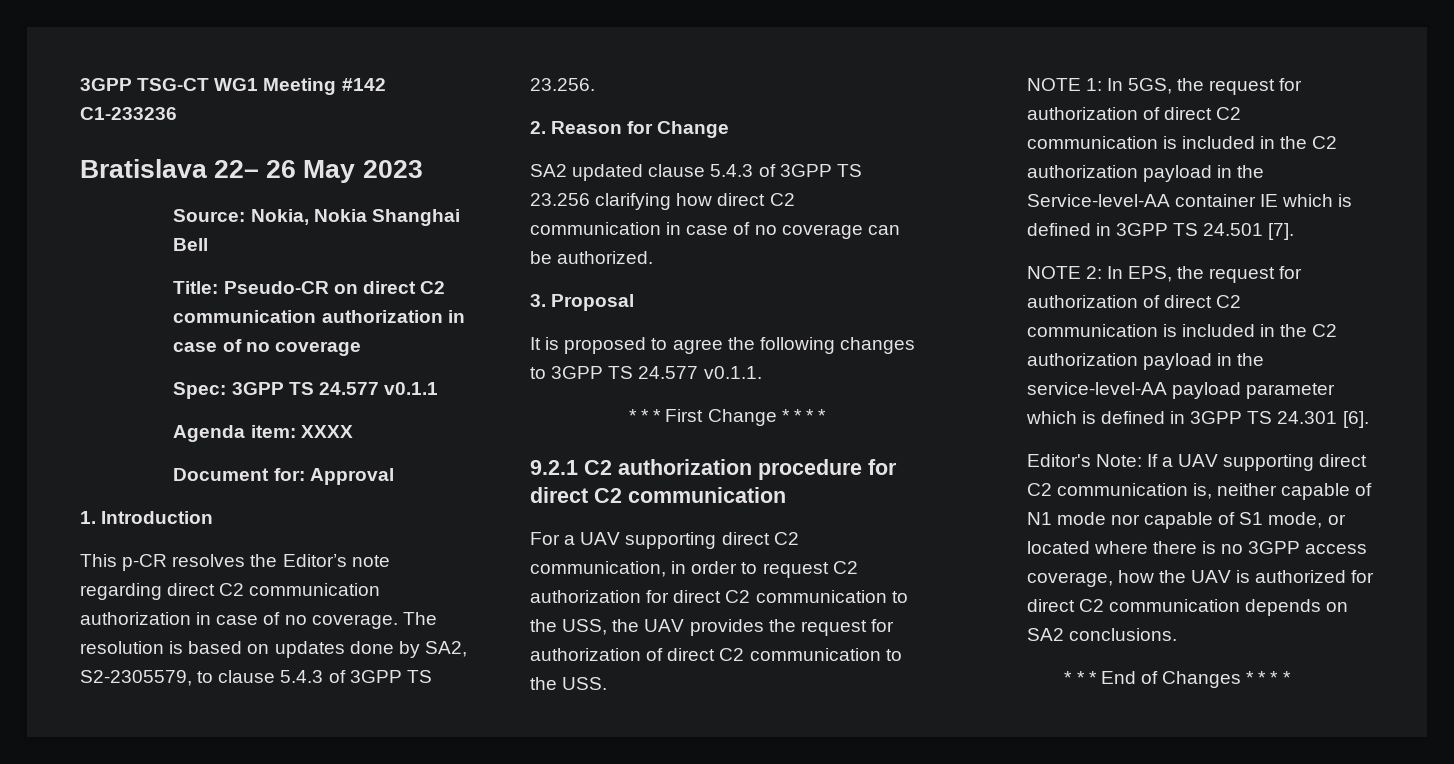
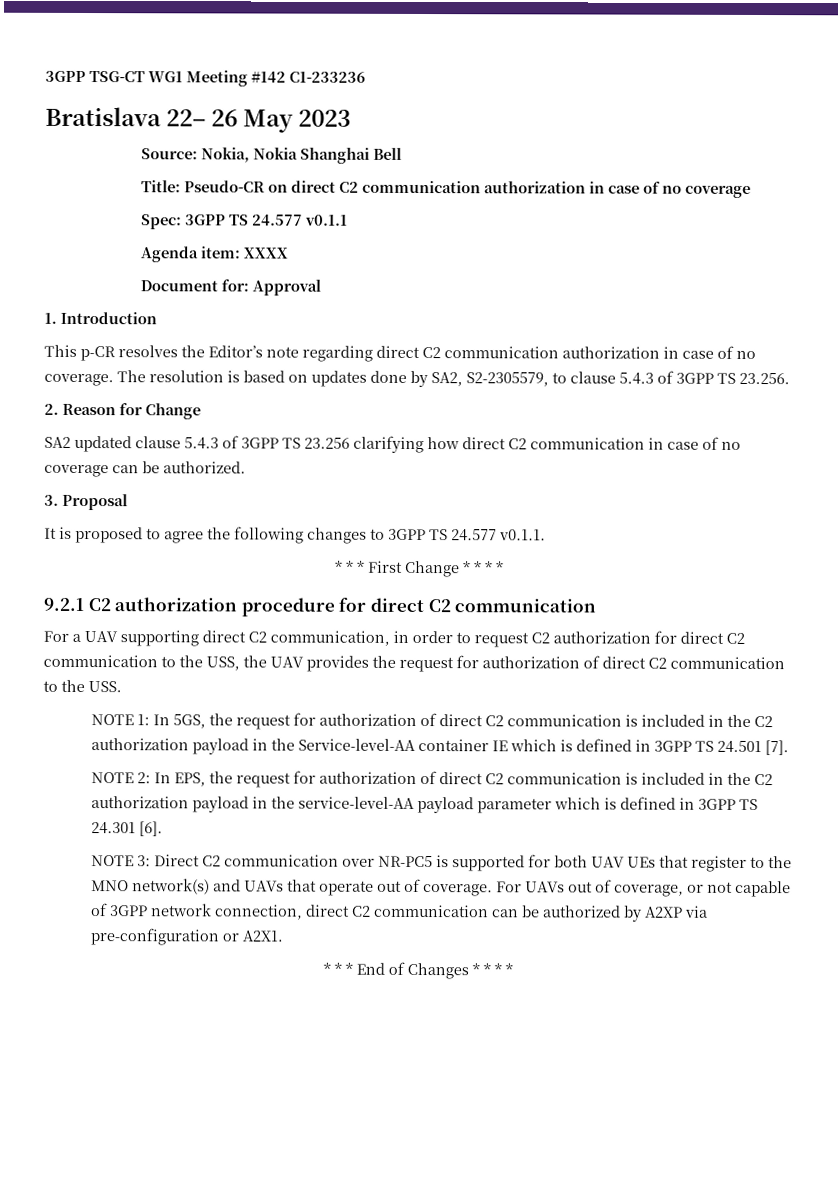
[1026,454,1368,471] [1026,483,1373,500] [1026,512,1346,529] [1026,541,1368,554] [1026,570,1375,587] [1026,599,1349,616] [1026,628,1177,641] Editor's Note: If a UAV supporting direct C2 communication is, neither capable of N1 mode nor capable of S1 mode, or located where there is no 3GPP access coverage, how the UAV is authorized for direct C2 communication depends on SA2 conclusions. -> [90,854,792,872] [90,878,791,898] [90,903,708,922] [89,928,283,946] NOTE 3: Direct C2 communication over NR-PC5 is supported for both UAV UEs that register to the MNO network(s) and UAVs that operate out of coverage. For UAVs out of coverage, or not capable of 3GPP network connection, direct C2 communication can be authorized by A2XP via pre-configuration or A2X1.

